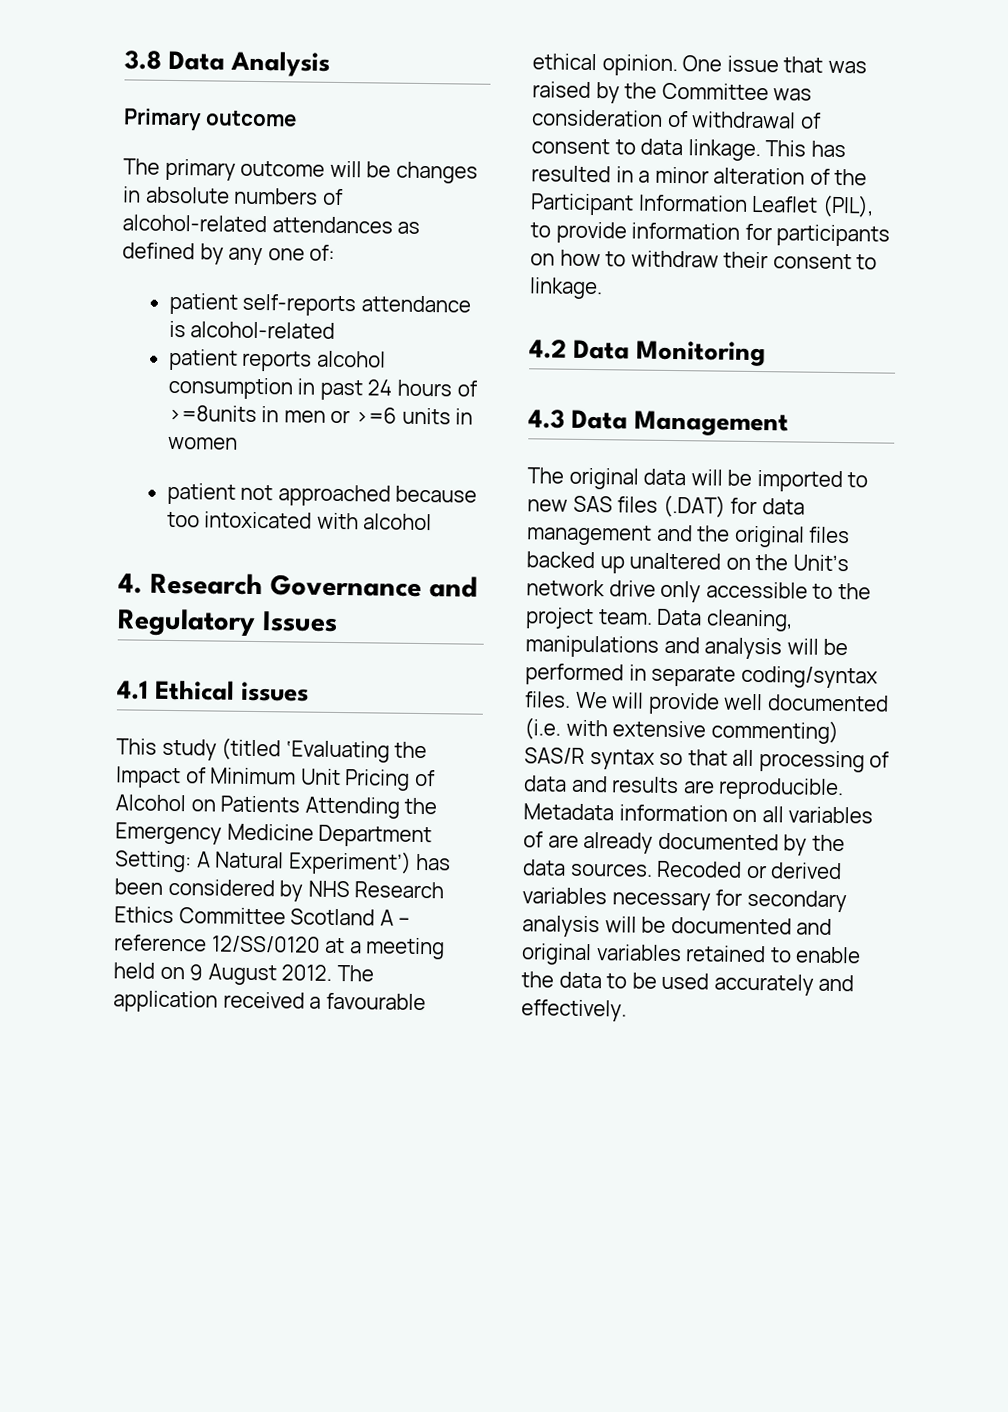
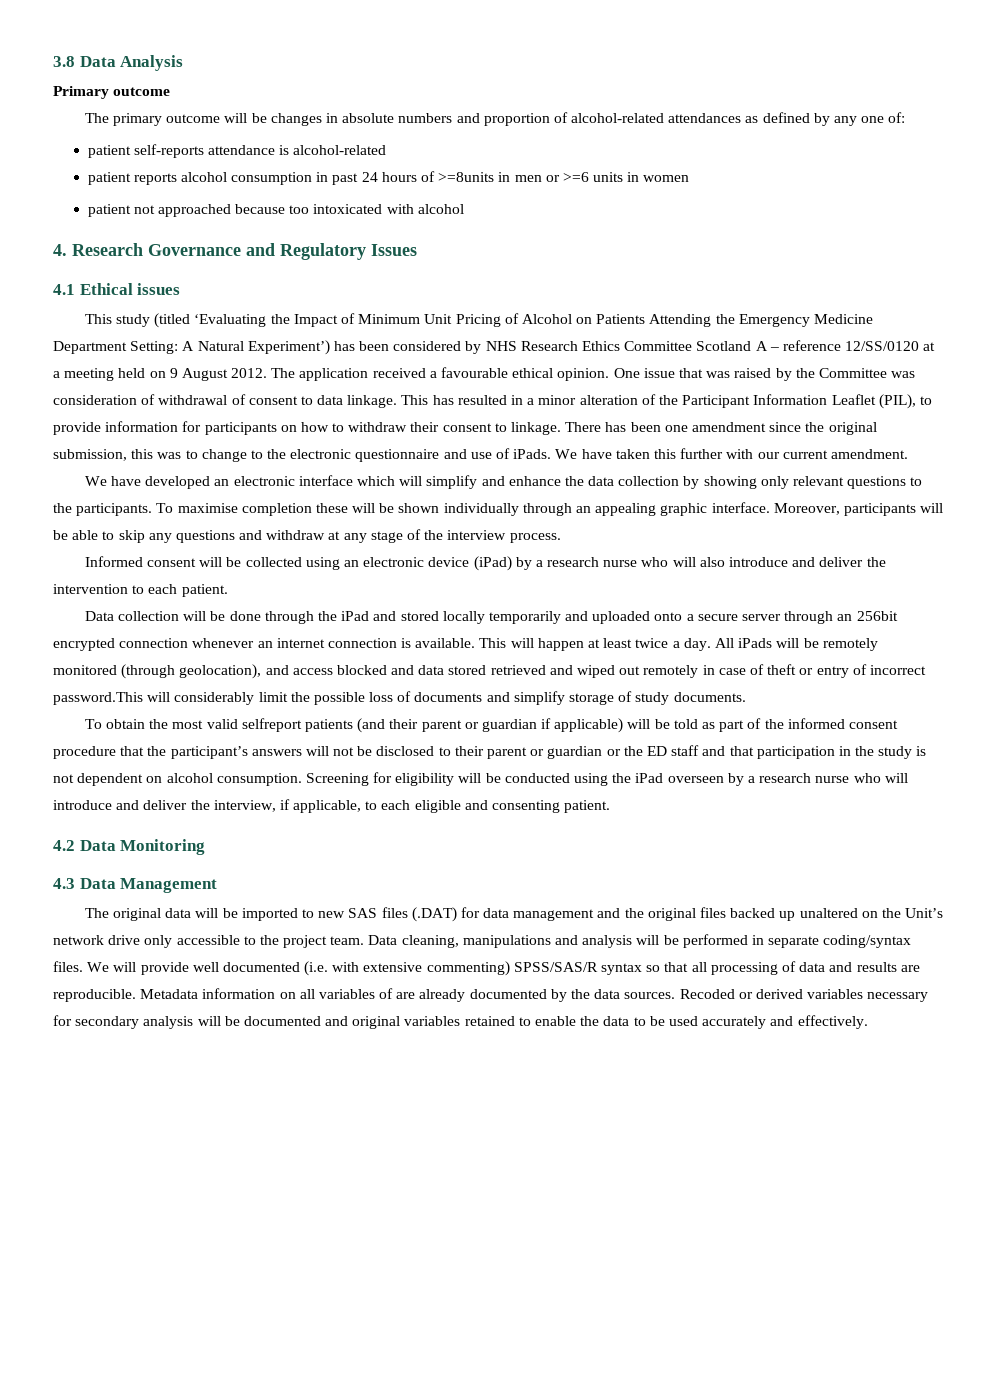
(319, 196) none -> [456,113,550,126] and proportion
(603, 288) none -> [565,422,877,435] [53,448,908,462] [84,475,923,489] [53,502,944,516] [53,529,561,543] [84,556,886,571] [53,584,228,597] [84,611,898,624] [53,638,878,651] [53,664,926,679] [53,691,746,705] [84,718,898,733] [53,745,927,759] [53,772,908,786] [53,799,611,813] There has been one amendment since the original submission, this was to change to the electronic questionnaire and use of iPads. We have taken this further with our current amendment. // We have developed an electronic interface which will simplify and enhance the data collection by showing only relevant questions to the participants. To maximise completion these will be shown individually through an appealing graphic interface. Moreover, participants will be able to skip any questions and withdraw at any stage of the interview process. // Informed consent will be collected using an electronic device (iPad) by a research nurse who will also introduce and deliver the intervention to each patient. // Data collection will be done through the iPad and stored locally temporarily and uploaded onto a secure server through an 256bit encrypted connection whenever an internet connection is available. This will happen at least twice a day. All iPads will be remotely monitored (through geolocation), and access blocked and data stored retrieved and wiped out remotely in case of theft or entry of incorrect password.This will considerably limit the possible loss of documents and simplify storage of study documents. // To obtain the most valid selfreport patients (and their parent or guardian if applicable) will be told as part of the informed consent procedure that the participant’s answers will not be disclosed to their parent or guardian or the ED staff and that participation in the study is not dependent on alcohol consumption. Screening for eligibility will be conducted using the iPad overseen by a research nurse who will introduce and deliver the interview, if applicable, to each eligible and consenting patient.
[524,747,585,764] SAS/R -> [513,962,598,972] SPSS/SAS/R

